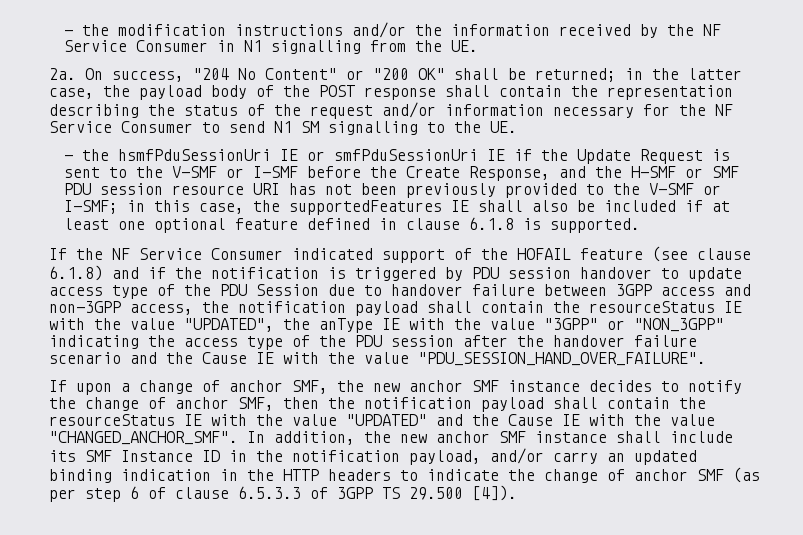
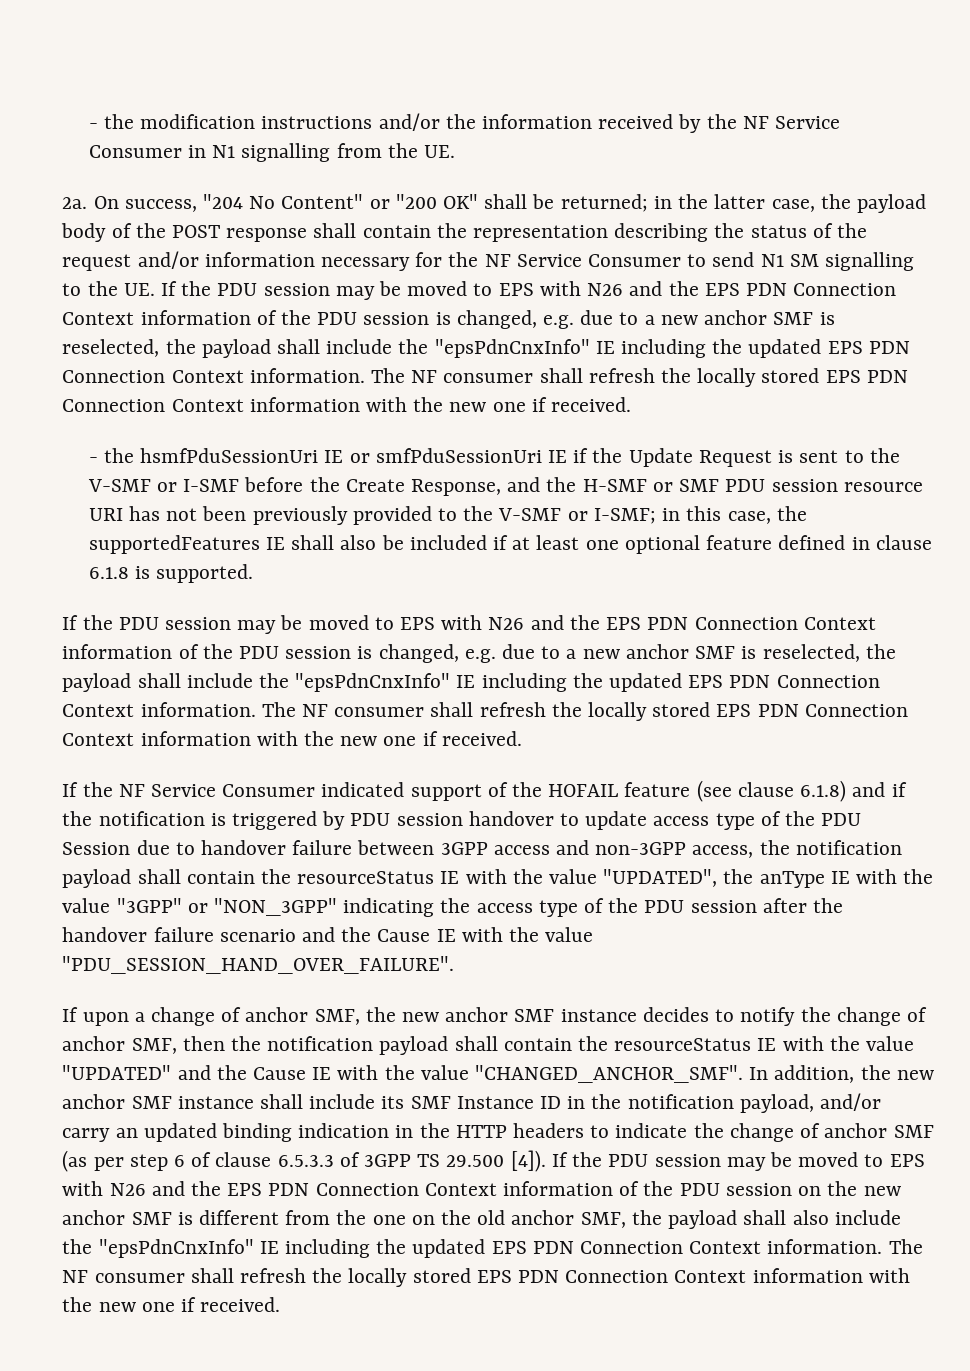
(518, 127) none -> [161,281,897,300] [62,310,835,329] [62,339,910,358] [62,368,908,387] [62,397,632,412] If the PDU session may be moved to EPS with N26 and the EPS PDN Connection Context information of the PDU session is changed, e.g. due to a new anchor SMF is reselected, the payload shall include the "epsPdnCnxInfo" IE including the updated EPS PDN Connection Context information. The NF consumer shall refresh the locally stored EPS PDN Connection Context information with the new one if received.
(640, 225) none -> [62,615,876,634] [62,644,896,663] [62,673,880,692] [62,702,908,721] [62,731,522,746] // If the PDU session may be moved to EPS with N26 and the EPS PDN Connection Context information of the PDU session is changed, e.g. due to a new anchor SMF is reselected, the payload shall include the "epsPdnCnxInfo" IE including the updated EPS PDN Connection Context information. The NF consumer shall refresh the locally stored EPS PDN Connection Context information with the new one if received.
(518, 493) none -> [551,1152,925,1171] [62,1181,901,1196] [62,1210,901,1229] [62,1239,923,1258] [62,1268,910,1287] [62,1297,281,1312] If the PDU session may be moved to EPS with N26 and the EPS PDN Connection Context information of the PDU session on the new anchor SMF is different from the one on the old anchor SMF, the payload shall also include the "epsPdnCnxInfo" IE including the updated EPS PDN Connection Context information. The NF consumer shall refresh the locally stored EPS PDN Connection Context information with the new one if received.

